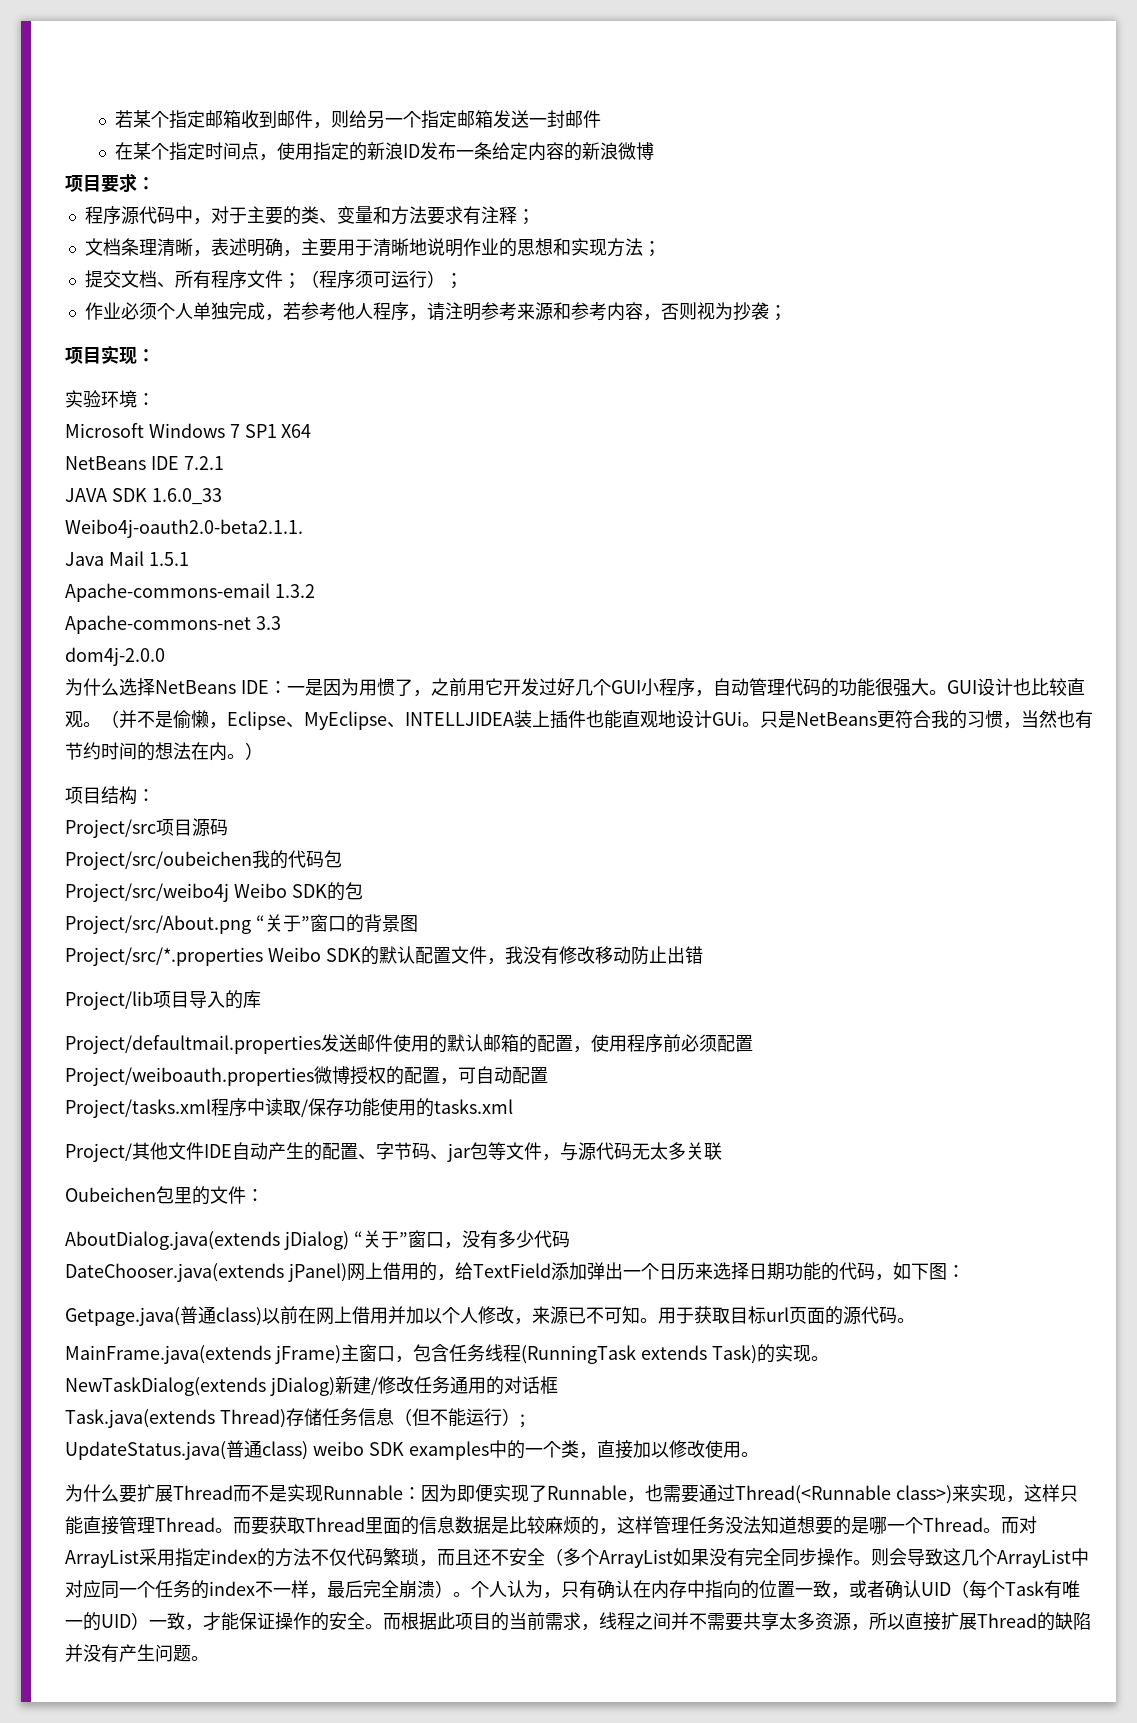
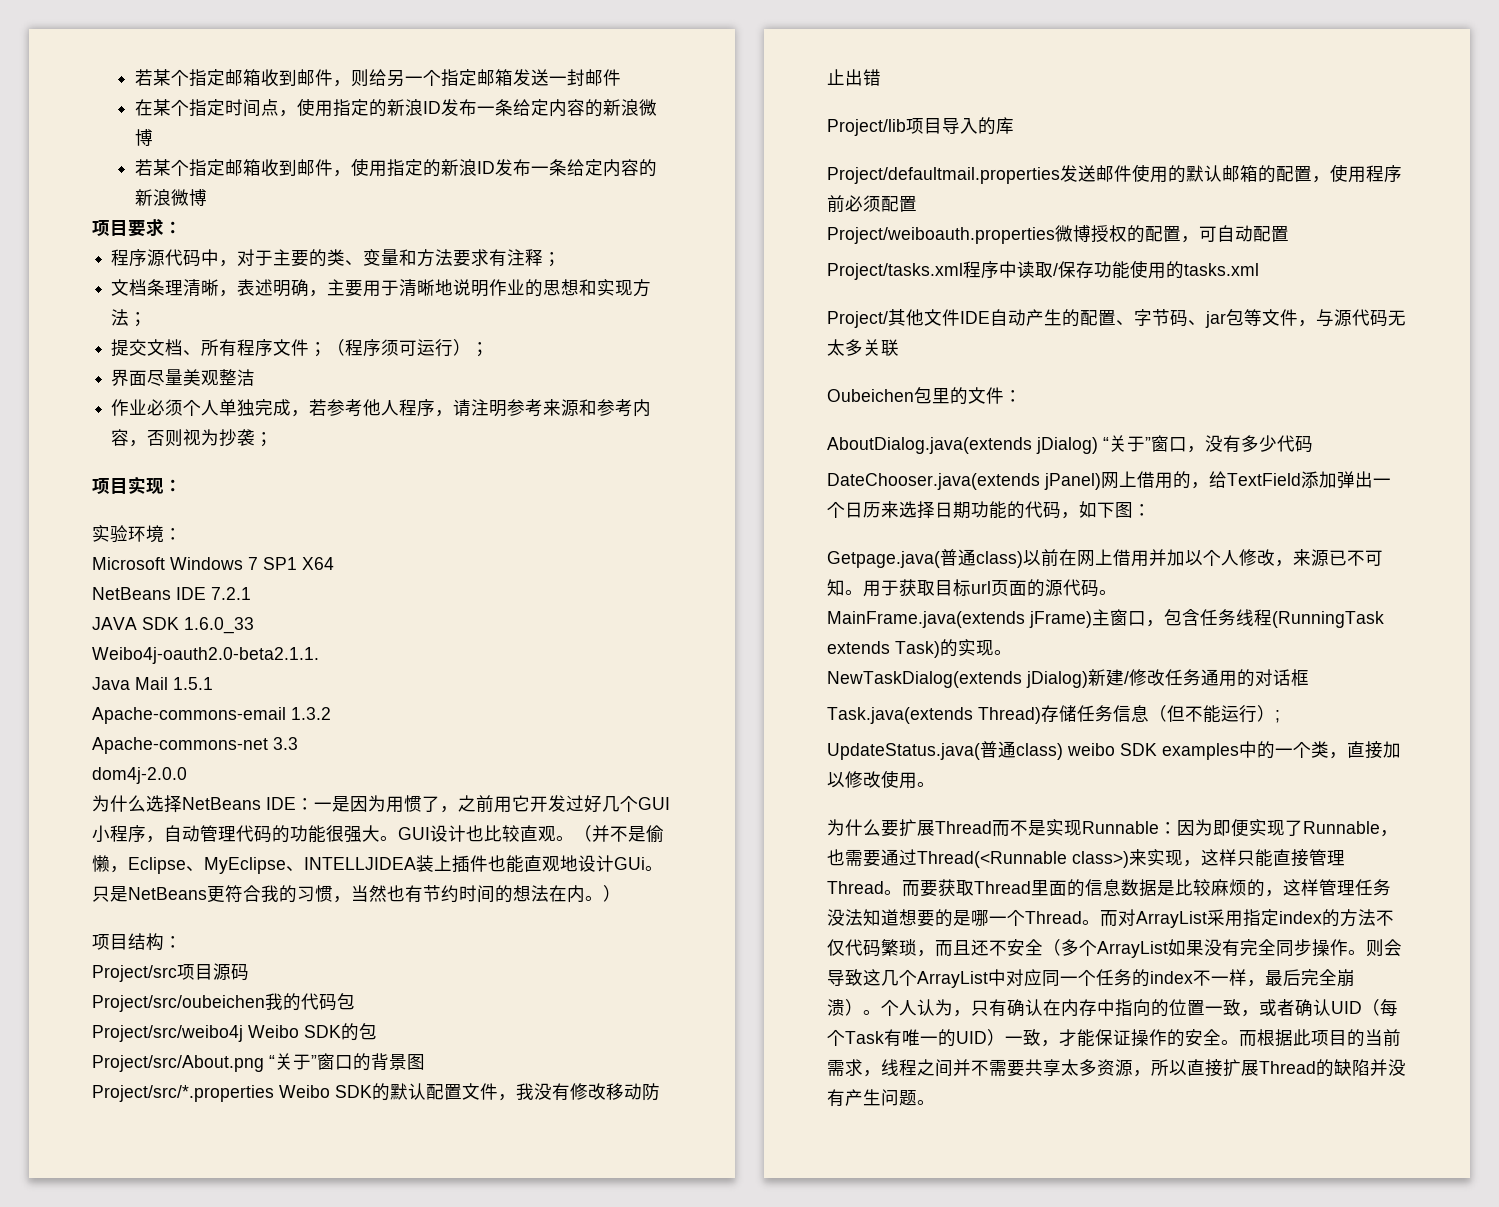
(655, 151) none -> [134,158,657,177] [134,189,207,206] // 若某个指定邮箱收到邮件，使用指定的新浪ID发布一条给定内容的新浪微博
(463, 281) none -> [111,369,256,386] // 界面尽量美观整洁

